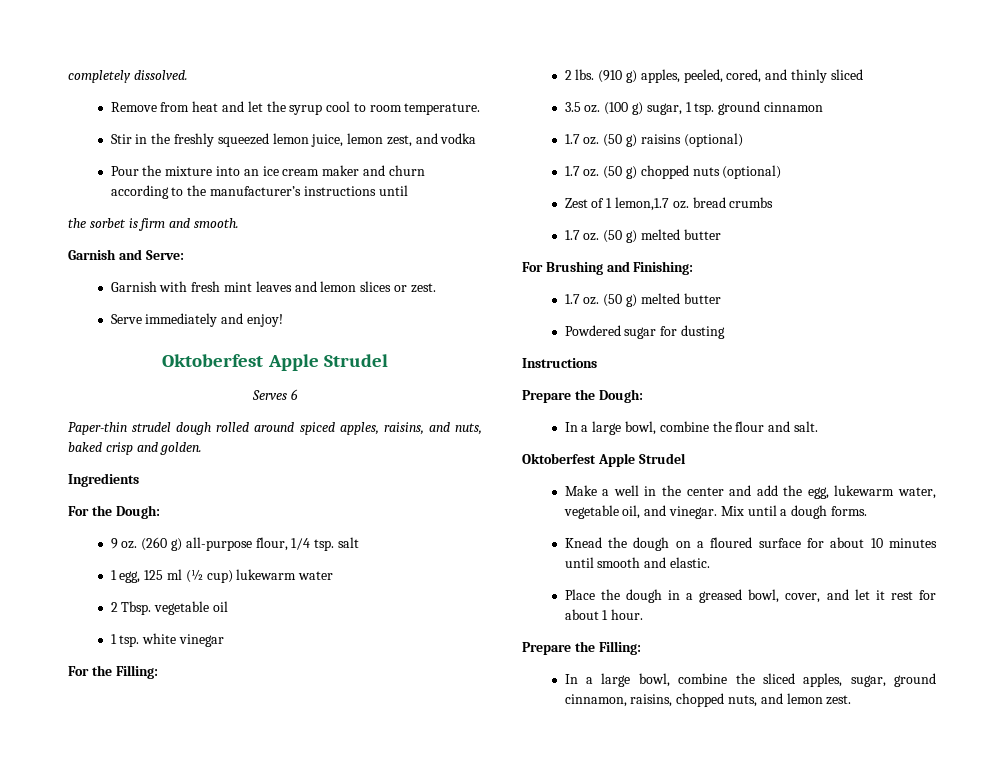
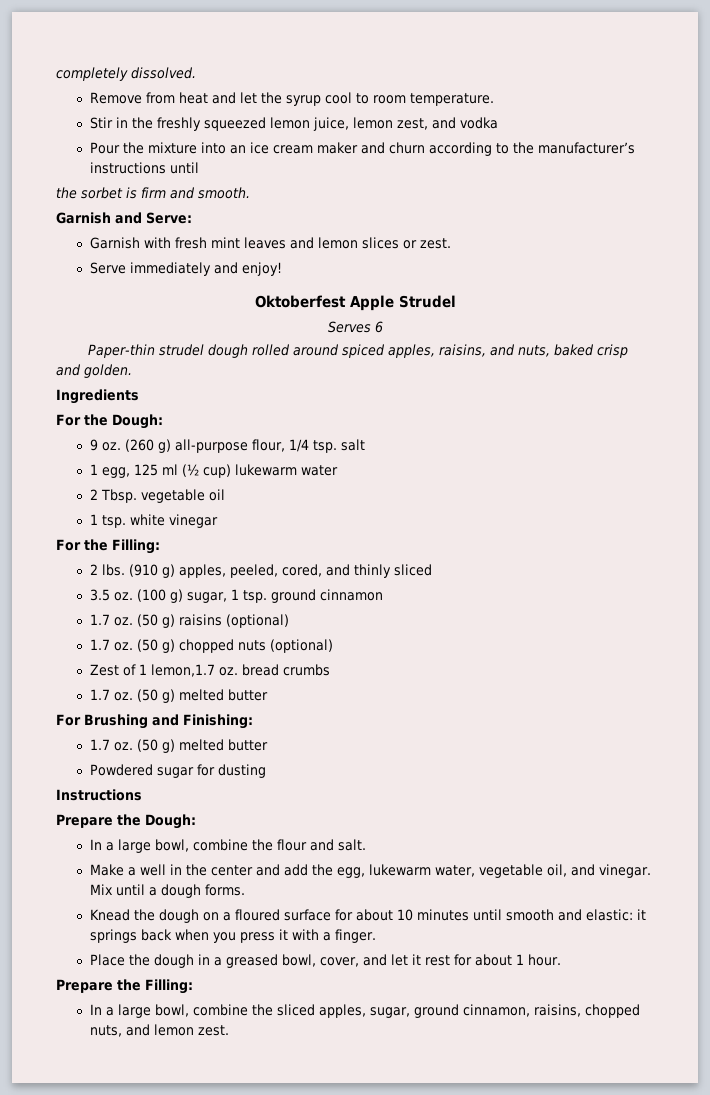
[522,453,686,467] // Oktoberfest Apple Strudel -> (366, 845) none
[669,557,710,568] elastic. -> [585,909,646,921] [89,929,376,943] elastic: it springs back when you press it with a finger.

